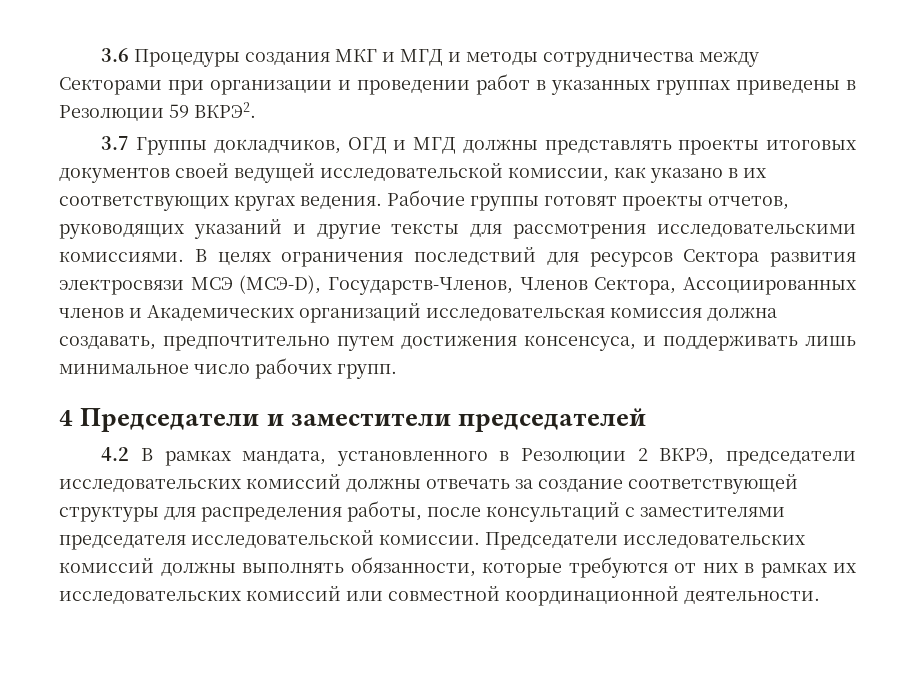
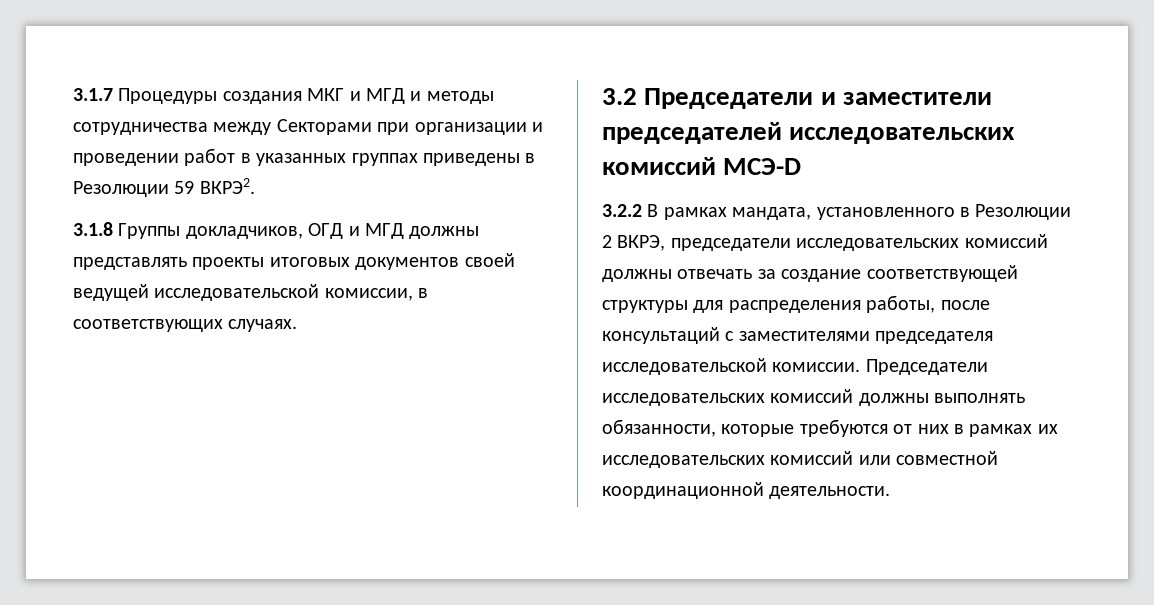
[101,48,130,62] 3.6 -> [73,88,113,101] 3.1.7
[101,136,130,150] 3.7 -> [73,222,113,236] 3.1.8
[614,167,766,183] [59,190,789,211] [59,219,856,239] [59,247,856,267] [59,275,856,295] [59,303,777,323] [59,335,856,351] [59,358,397,379] [59,410,73,426] как указано в их соответствующих кругах ведения. Рабочие группы готовят проекты отчетов, руководящих указаний и другие тексты для рассмотрения исследовательскими комиссиями. В целях ограничения последствий для ресурсов Сектора развития электросвязи МСЭ (МСЭ-D), Государств-Членов, Членов Сектора, Ассоциированных членов и Академических организаций исследовательская комиссия должна создавать, предпочтительно путем достижения консенсуса, и поддерживать лишь минимальное число рабочих групп. // 4 -> [418,288,429,298] [73,319,298,332] [602,88,637,105] в соответствующих случаях. // 3.2
[101,447,130,461] // 4.2 -> [789,127,1016,144] [602,157,802,175] [602,204,642,217] исследовательских комиссий МСЭ-D // 3.2.2

